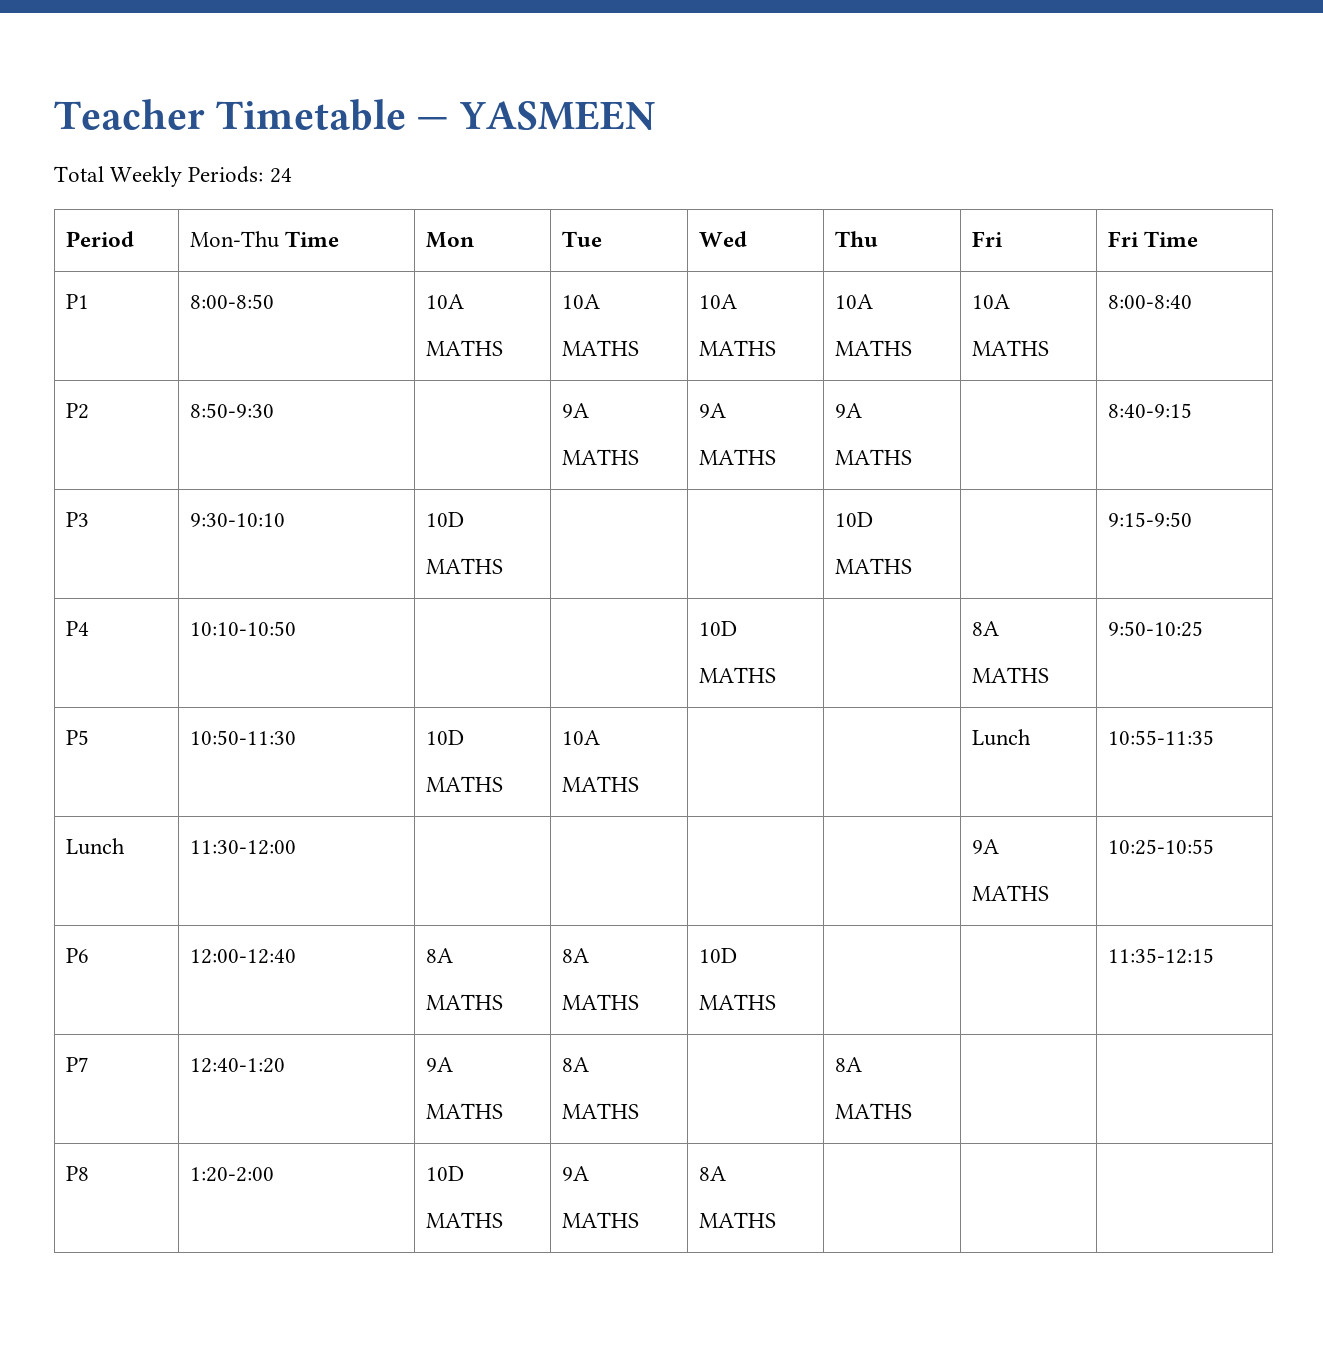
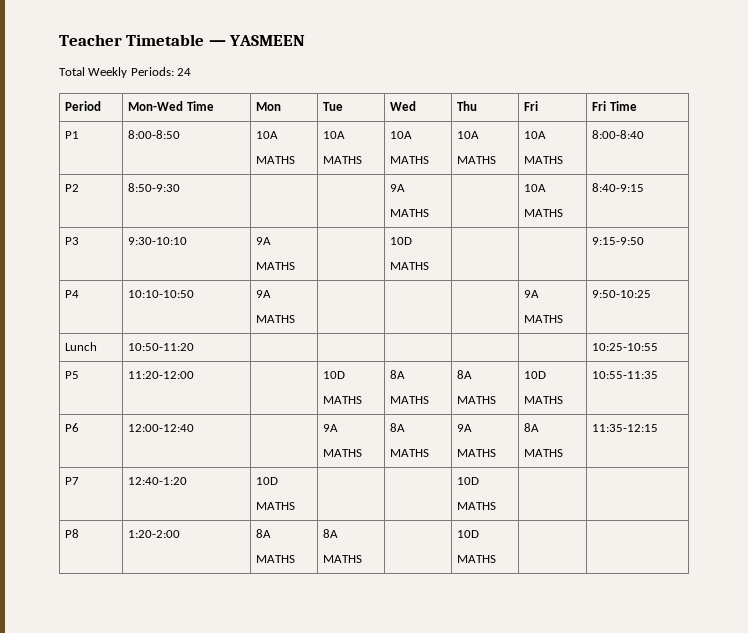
[189,231,279,248] Mon-Thu -> [128,101,184,111] Mon-Wed
[561,403,589,418] [561,449,639,465] [698,403,726,418] [698,449,776,465] [834,403,862,418] [834,449,912,465] 9A // MATHS | 9A // MATHS | 9A // MATHS | | -> [390,184,406,192] [390,209,430,217] [524,184,547,192] [524,209,564,217] | 9A // MATHS | | 10A // MATHS |
[425,512,464,527] [425,558,503,574] [834,512,873,527] [834,558,912,574] 10D // MATHS | | | 10D // MATHS | | -> [256,237,272,245] [256,262,296,270] [390,237,413,245] [390,262,430,270] 9A // MATHS | | 10D // MATHS | | |
[698,621,737,636] [698,667,776,683] [971,621,999,636] [971,667,1049,683] [1107,621,1203,637] [65,730,89,745] [189,730,296,745] [425,730,464,745] [425,776,503,792] [561,730,600,745] [561,776,639,792] [971,729,1031,746] [1107,730,1214,745] [65,838,125,855] [189,840,296,855] [971,839,999,854] [971,885,1049,901] [1107,839,1214,855] [65,948,89,963] [189,949,296,964] | | 10D // MATHS | | 8A // MATHS | 9:50-10:25 // P5 | 10:50-11:30 | 10D // MATHS | 10A // MATHS | | | Lunch | 10:55-11:35 // Lunch | 11:30-12:00 | | | | | 9A // MATHS | 10:25-10:55 // P6 | 12:00-12:40 -> [256,290,272,298] [256,315,296,323] [524,290,540,298] [524,315,564,323] [592,290,652,298] [65,342,98,351] [128,343,195,351] [592,343,659,351] [65,371,80,379] [128,371,195,379] [323,371,346,379] [323,396,363,404] 9A // MATHS | | | | 9A // MATHS | 9:50-10:25 // Lunch | 10:50-11:20 | | | | | | 10:25-10:55 // P5 | 11:20-12:00 | | 10D // MATHS
[1107,948,1214,964] [65,1057,89,1072] [189,1058,285,1073] [425,1057,453,1072] [425,1103,503,1119] [561,1057,589,1072] [561,1103,639,1119] [834,1057,862,1072] [834,1103,912,1119] [65,1166,89,1181] [189,1167,274,1182] [425,1166,464,1181] | | 11:35-12:15 // P7 | 12:40-1:20 | 9A // MATHS | 8A // MATHS | | 8A // MATHS | | // P8 | 1:20-2:00 | 10D -> [592,371,659,379] [65,423,80,432] [128,424,195,432] [323,424,339,432] [323,449,363,457] [390,423,406,432] 10:55-11:35 // P6 | 12:00-12:40 | | 9A // MATHS | 8A
(776, 1220) none -> [592,424,659,432] [65,477,80,485] [128,477,188,485] [256,477,279,485] [256,502,296,510] [457,477,480,485] [457,502,497,510] [65,529,80,538] [128,530,181,538] [256,529,272,538] [256,555,296,563] [323,529,339,538] [323,555,363,563] [457,530,480,538] [457,555,497,563] 11:35-12:15 // P7 | 12:40-1:20 | 10D // MATHS | | | 10D // MATHS | | // P8 | 1:20-2:00 | 8A // MATHS | 8A // MATHS | | 10D // MATHS

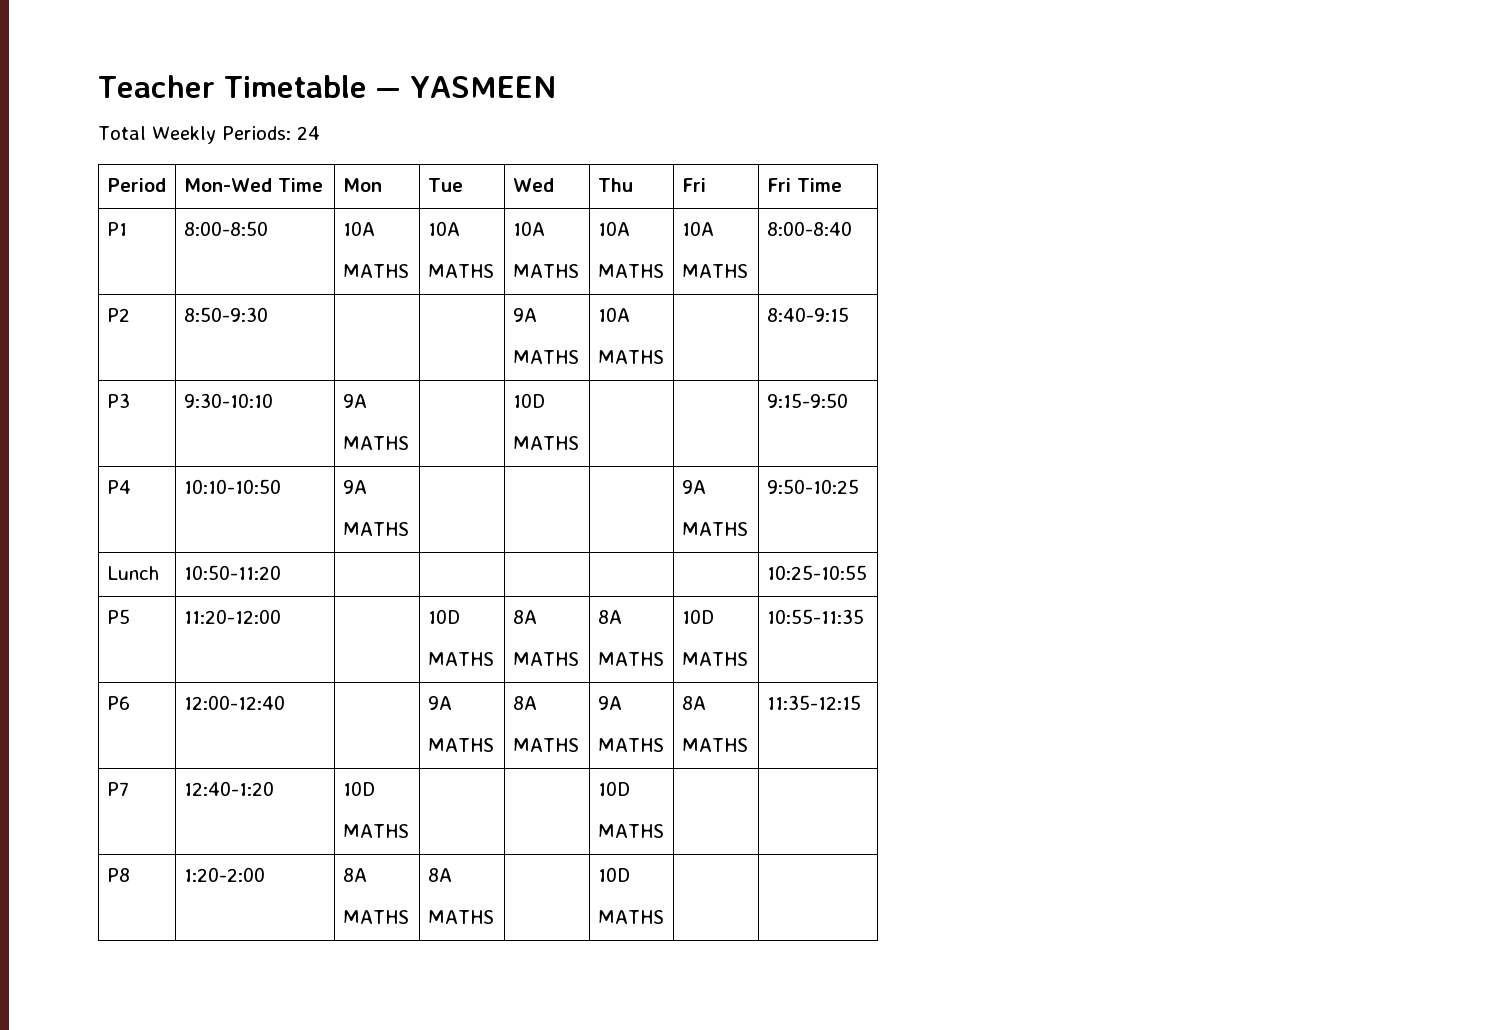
[524,184,547,192] [524,209,564,217] | 10A // MATHS | -> [597,307,630,322] [597,350,664,364] 10A // MATHS | |

